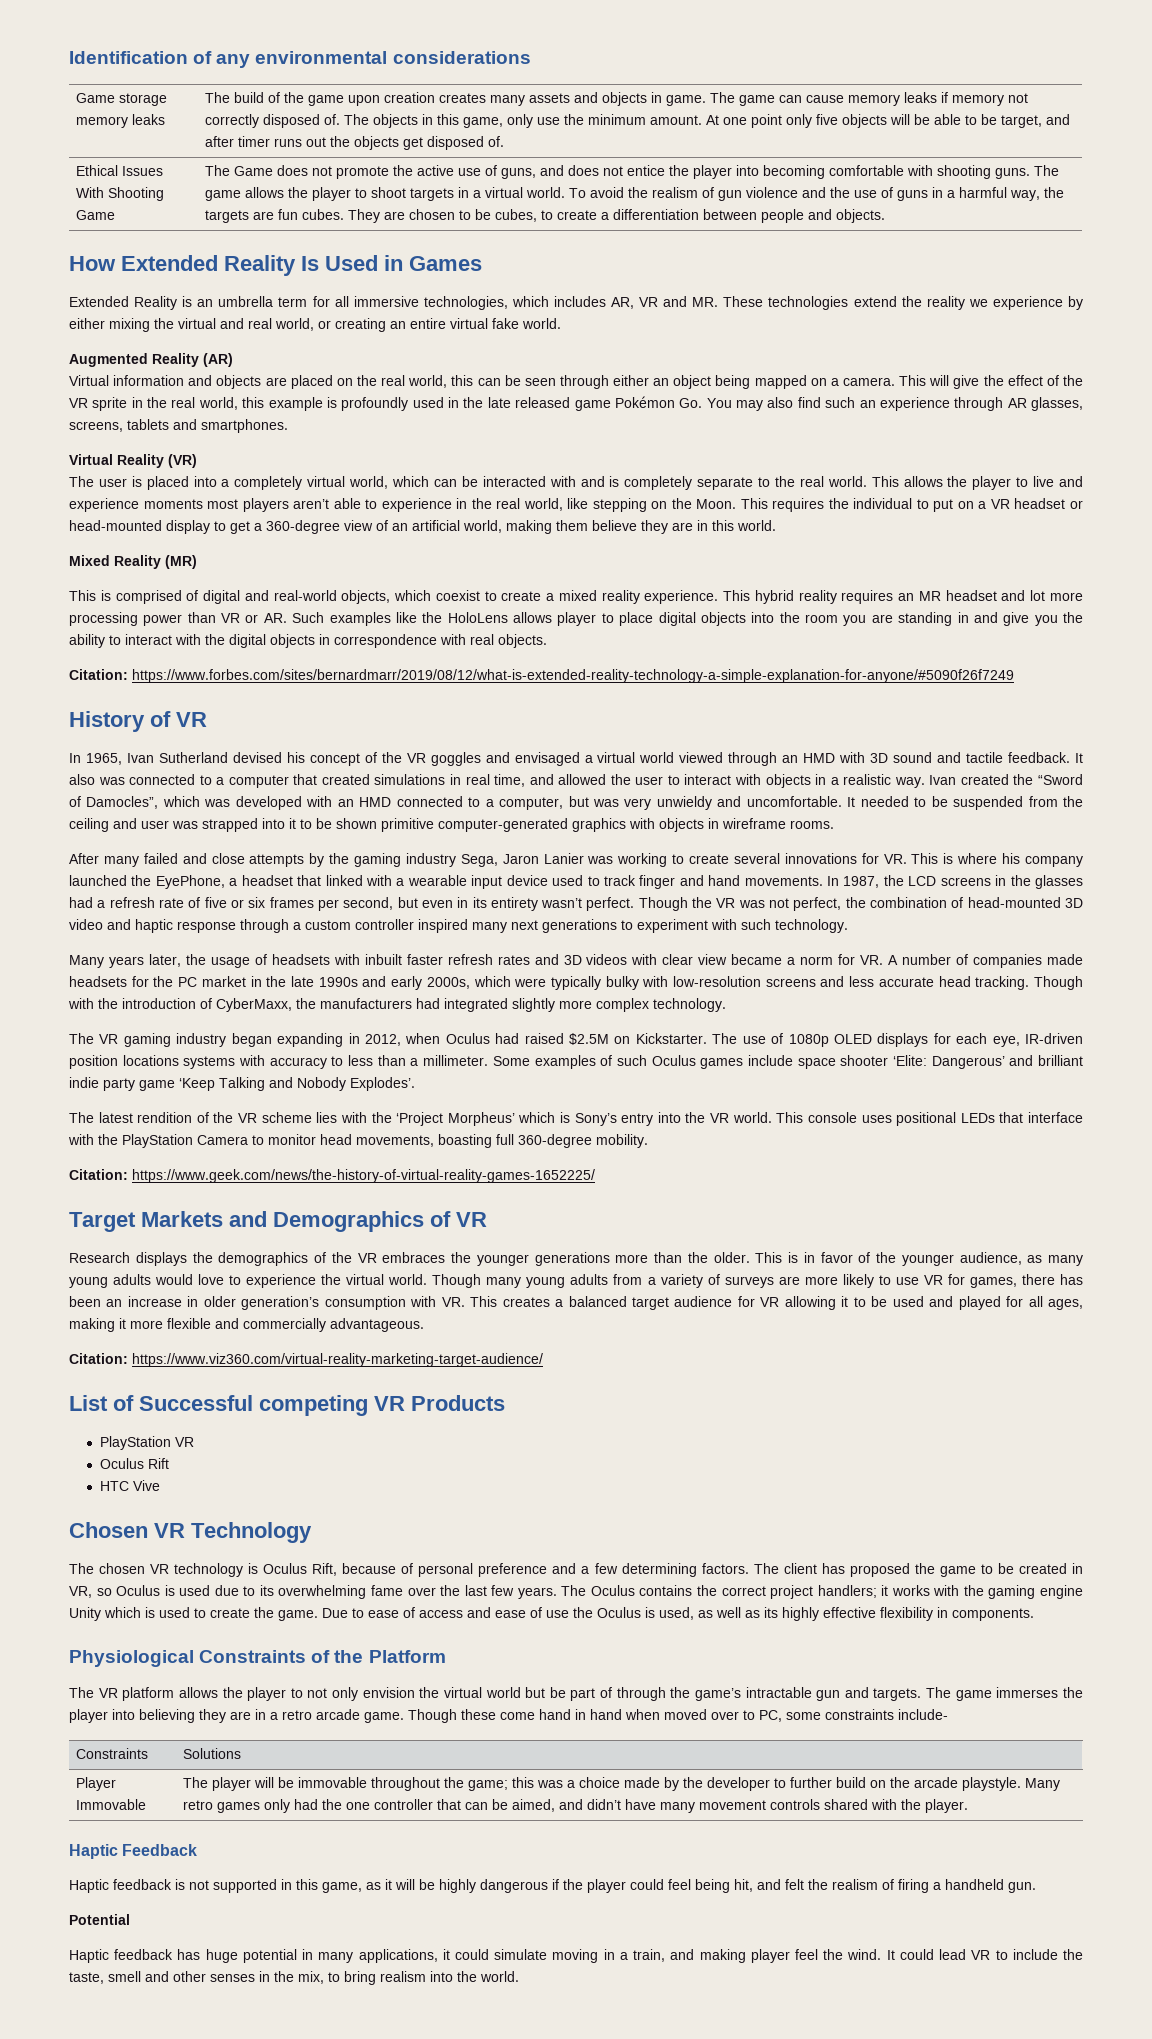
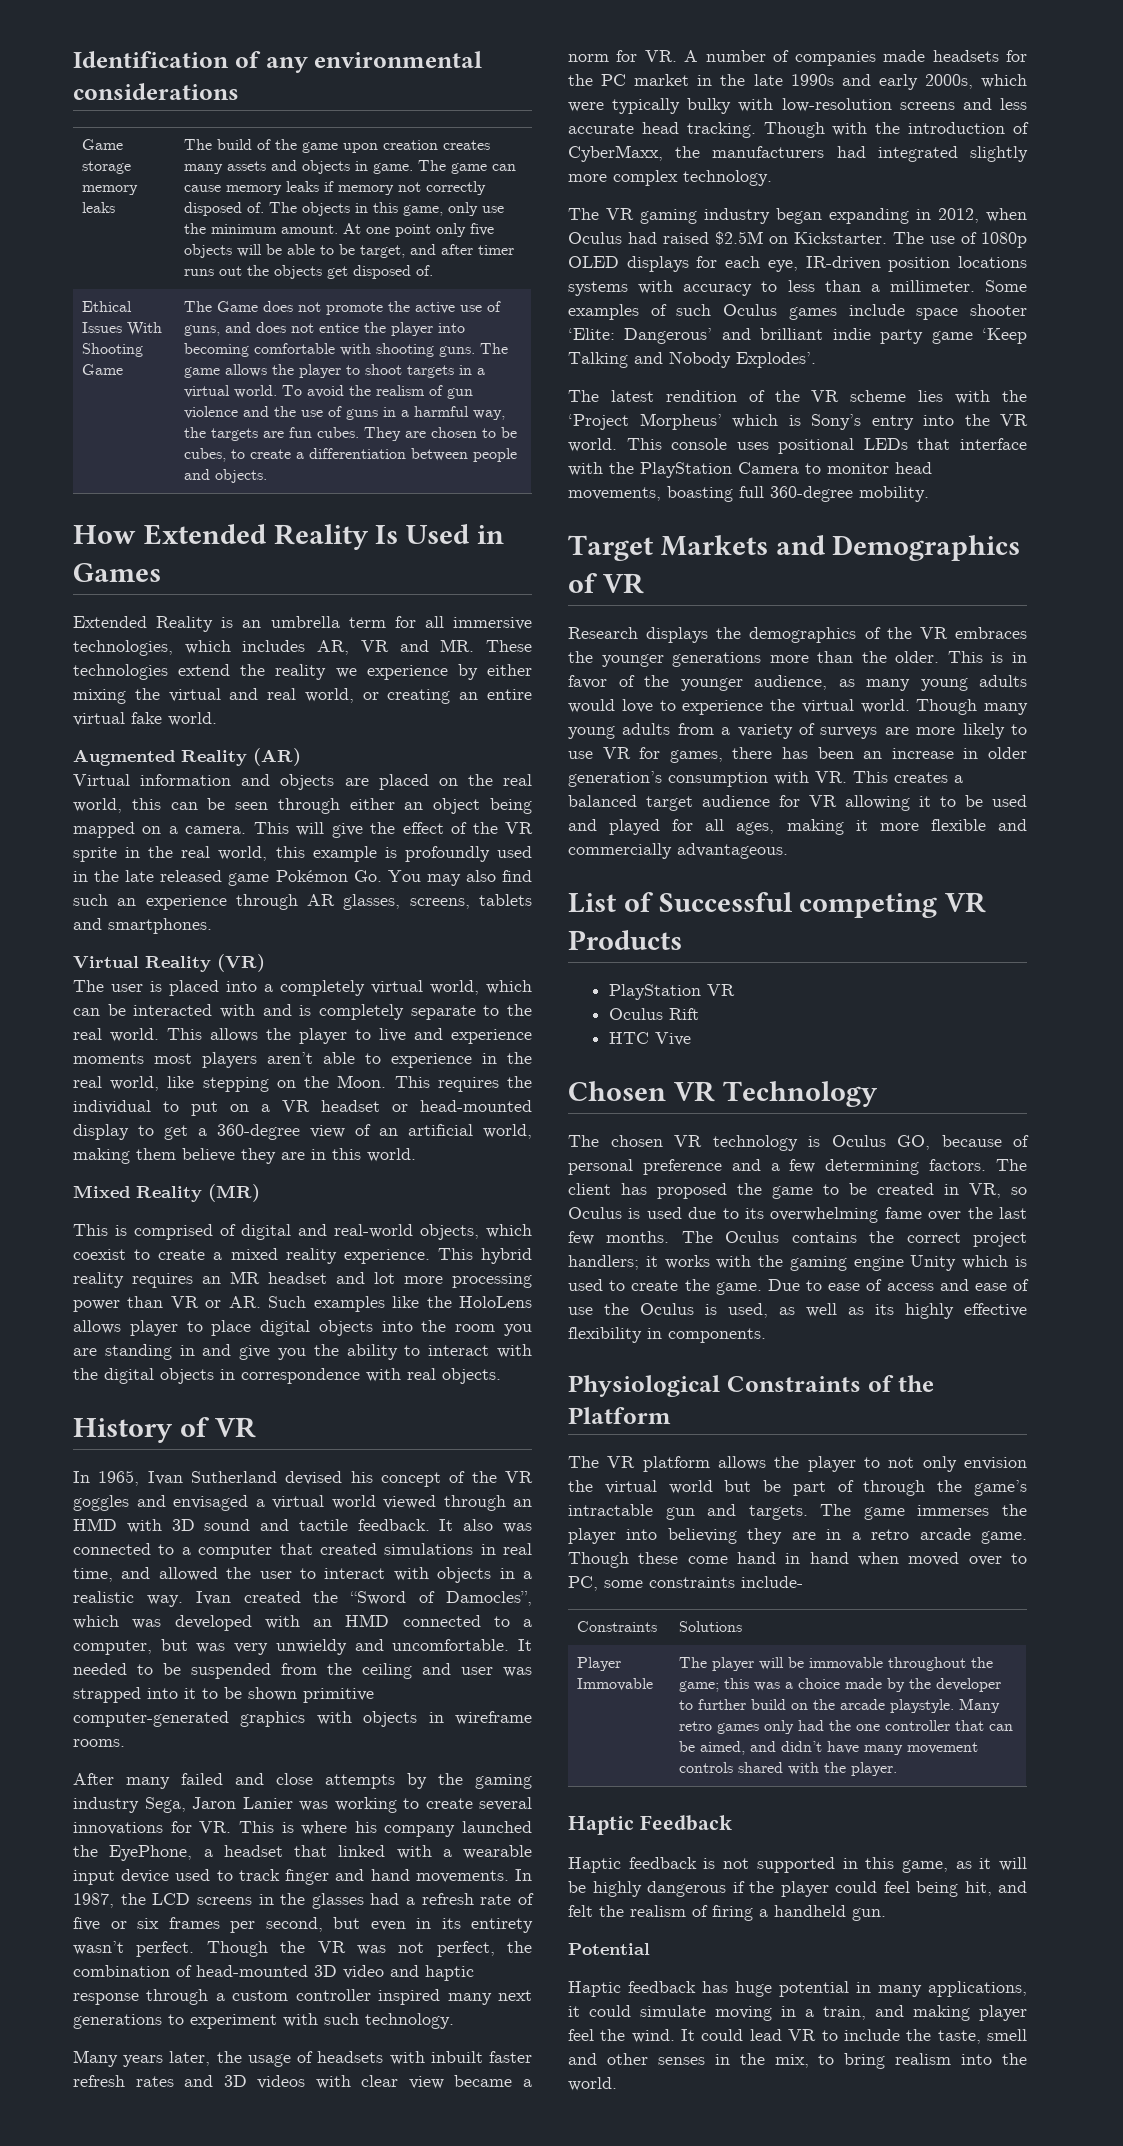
[69,669,1014,683] // Citation: https://www.forbes.com/sites/bernardmarr/2019/08/12/what-is-extended-reality-technology-a-simple-explanation-for-anyone/#5090f26f7249 -> (501, 1376) none
[69,1169,595,1183] // Citation: https://www.geek.com/news/the-history-of-virtual-reality-games-1652225/ -> (929, 494) none
[69,1353,543,1367] // Citation: https://www.viz360.com/virtual-reality-marketing-target-audience/ -> (788, 851) none
[312,1563,338,1576] Rift, -> [897,1135,930,1150] GO,
[517,1587,557,1599] years. -> [606,1231,670,1243] months.

